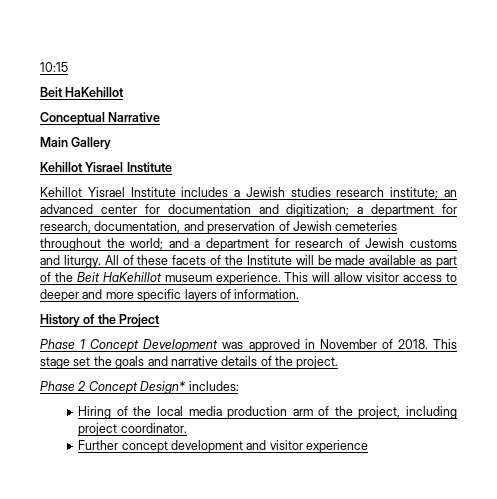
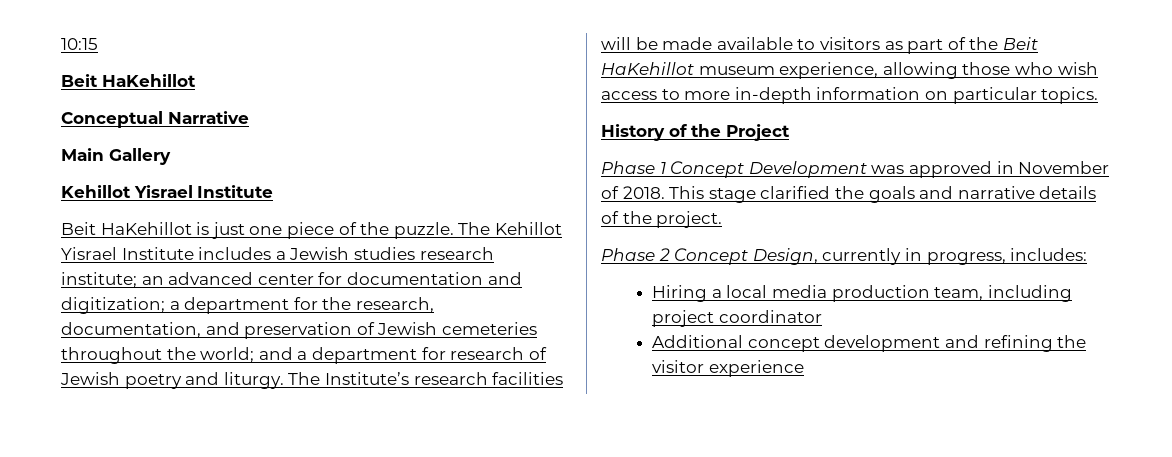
(172, 167) none -> [61,222,491,239] Beit HaKehillot is just one piece of the puzzle. The
(457, 209) none -> [322,297,352,310] the
[410,239,457,248] customs -> [124,374,182,389] poetry
[104,255,292,265] All of these facets of the Institute -> [288,372,564,385] The Institute’s research facilities
(417, 260) none -> [797,37,880,50] to visitors
[215,272,458,285] [40,289,300,302] experience. This will allow visitor access to deeper and more specific layers of information. -> [779,62,1098,79] [601,87,1099,104] experience, allowing those who wish access to more in-depth information on particular topics.
[73,357,91,366] set -> [760,186,831,199] clarified
[140,381,187,394] Design* -> [752,248,1006,265] Design, currently in progress,
[116,406,152,416] of the -> [711,289,722,298] a
[292,406,458,419] [78,423,187,436] [78,440,119,450] arm of the project, including project coordinator. // Further -> [934,285,1072,302] [652,310,822,327] [652,335,744,348] team, including project coordinator // Additional
(267, 445) none -> [983,335,1087,352] refining the

